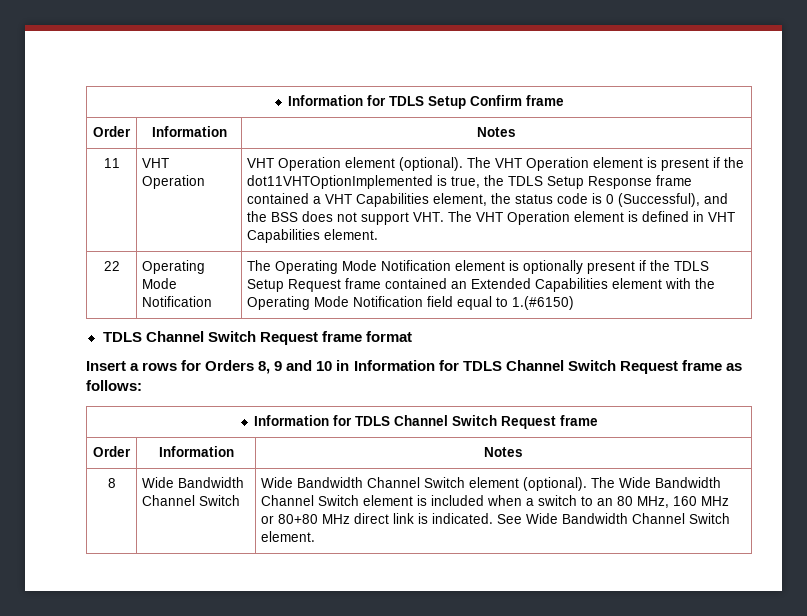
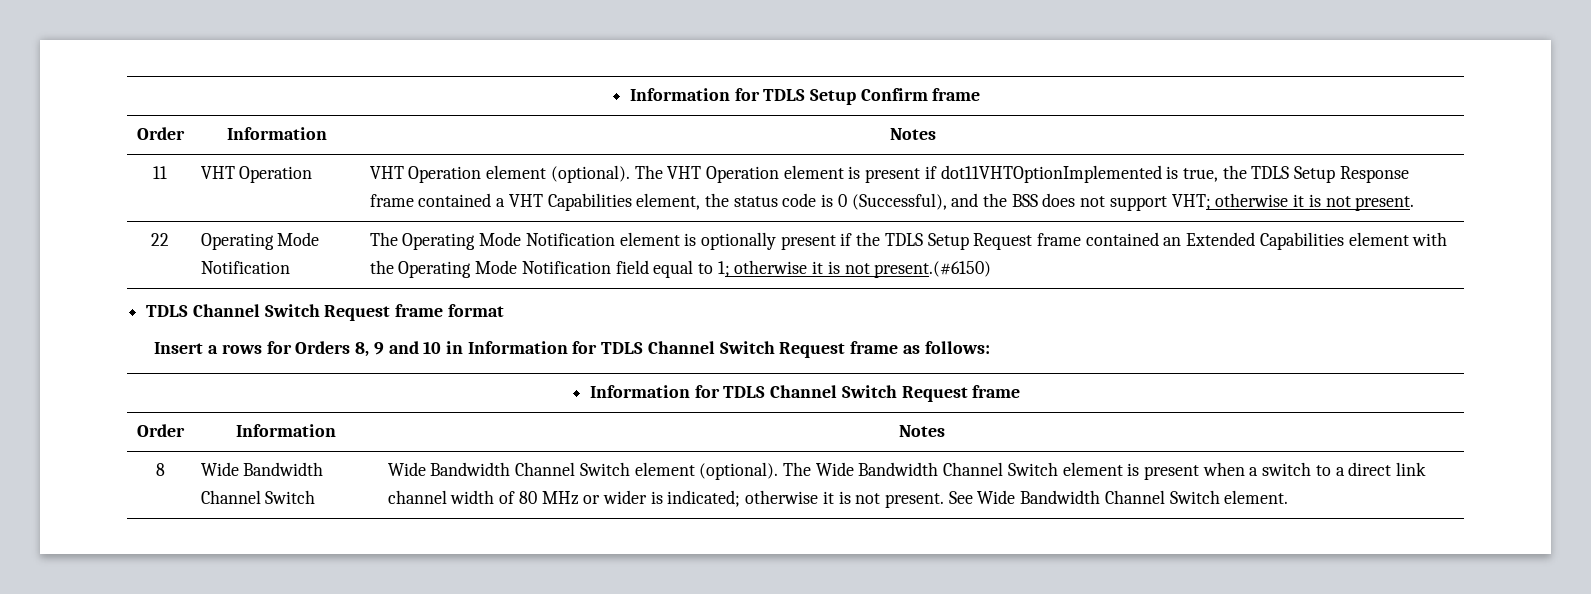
[724,157,745,168] the -> (937, 172) none
[413,211,736,225] [247,229,379,243] VHT. The VHT Operation element is defined in VHT Capabilities element. -> [1171,193,1415,211] VHT; otherwise it is not present.
[512,296,575,310] 1.(#6150) -> [717,260,992,278] 1; otherwise it is not present.(#6150)
[431,495,485,506] included -> [1144,465,1200,480] present
[597,496,730,508] [261,513,494,524] an 80 MHz, 160 MHz or 80+80 MHz direct link is indicated. -> [1335,462,1427,476] [387,490,945,508] a direct link channel width of 80 MHz or wider is indicated; otherwise it is not present.

